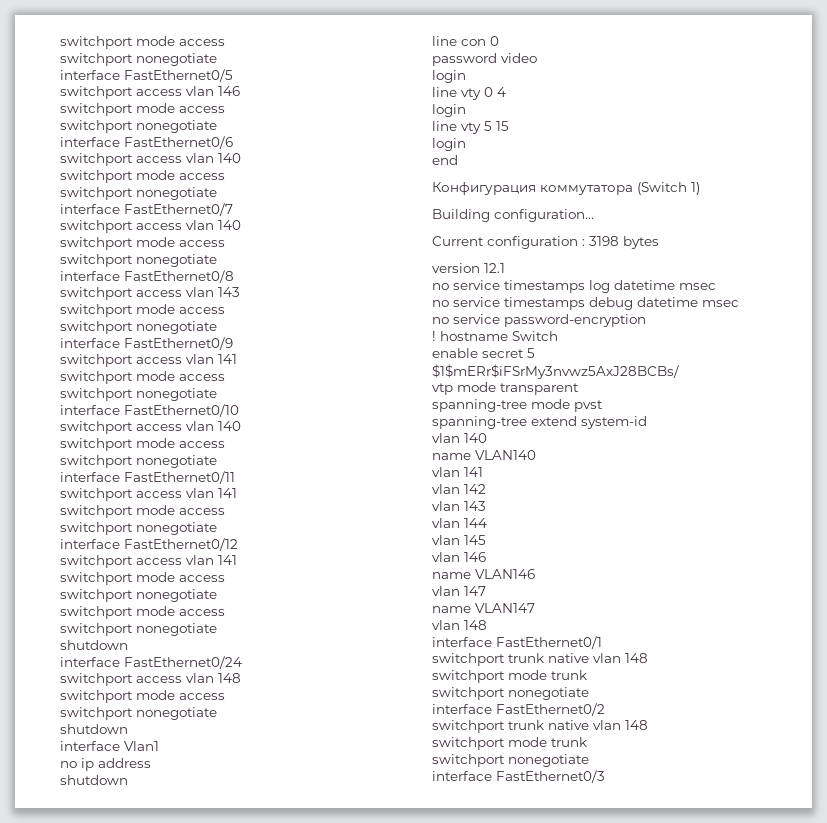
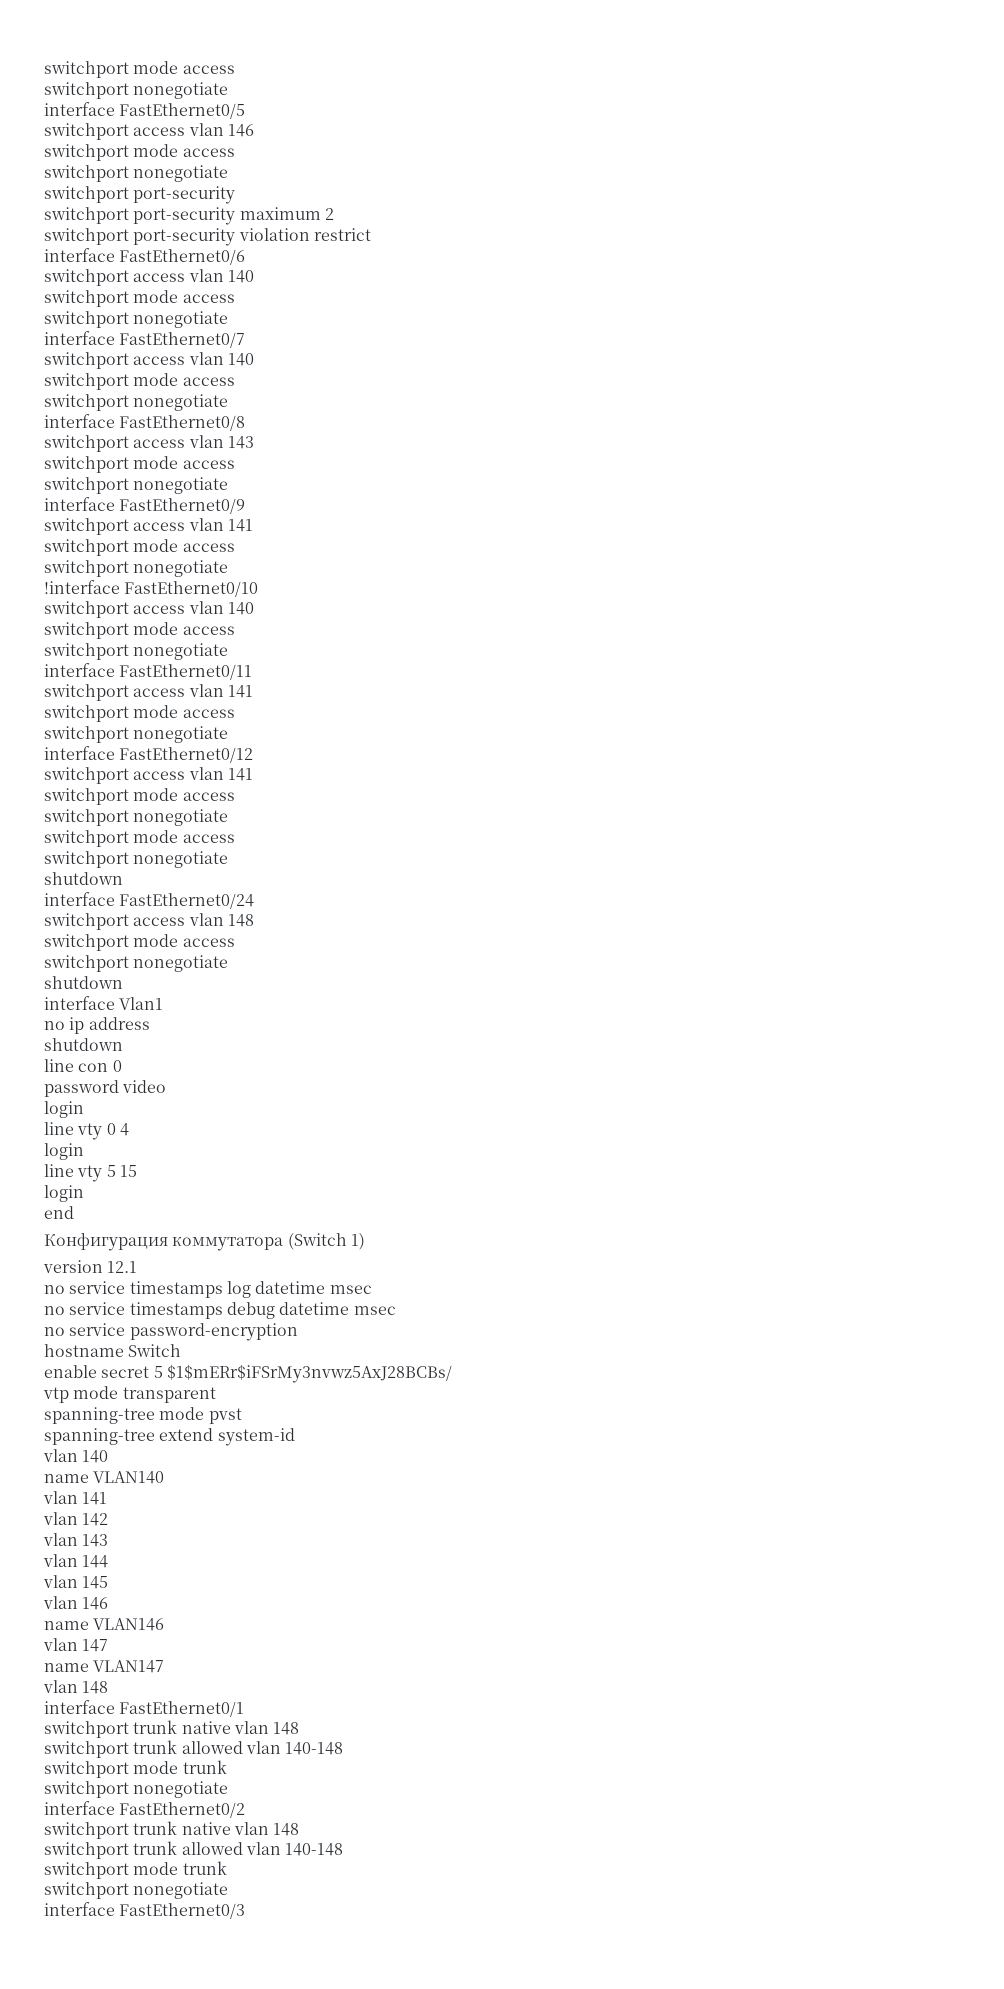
(217, 126) none -> [44,186,236,204] [44,207,334,225] [44,228,371,246] // switchport port-security // switchport port-security maximum 2 // switchport port-security violation restrict
[60,405,120,415] interface -> [44,580,120,594] !interface
[432,209,594,222] [432,236,659,249] // Building configuration... // Current configuration : 3198 bytes -> (365, 1241) none
[432,331,436,341] ! -> (298, 1332) none
(648, 658) none -> [44,1740,344,1758] // switchport trunk allowed vlan 140-148
(648, 725) none -> [44,1841,344,1859] // switchport trunk allowed vlan 140-148

